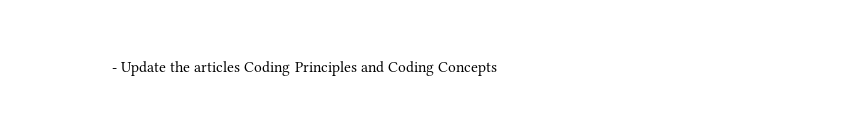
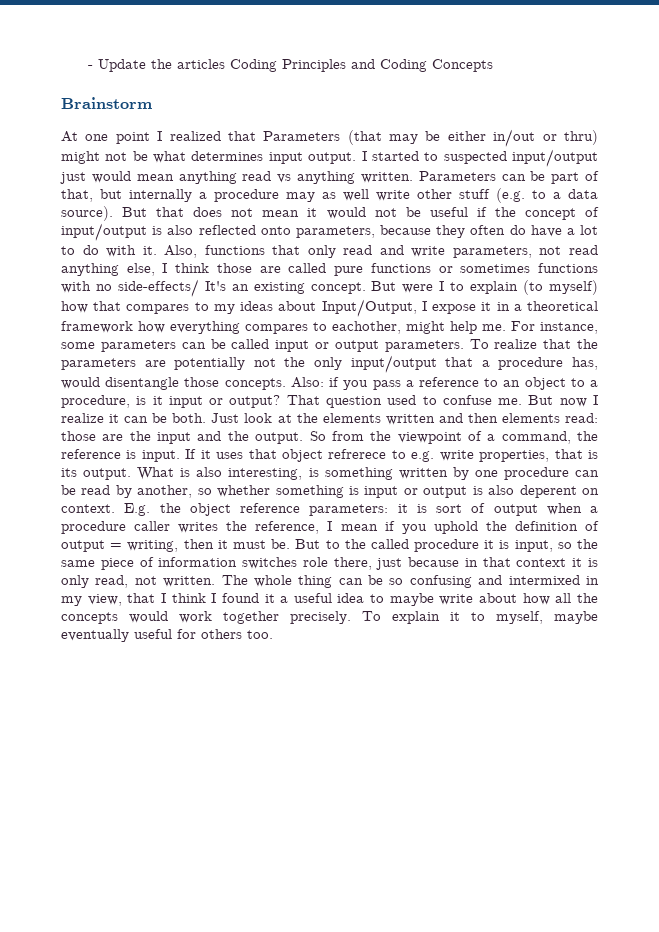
(498, 69) none -> [61,97,152,109] [61,129,598,147] [61,149,598,167] [60,171,599,184] [61,188,598,203] [61,206,599,221] [61,223,599,241] [61,245,598,258] [61,263,598,276] [61,279,598,297] [61,299,598,317] [61,321,598,334] [61,339,598,352] [61,355,599,373] [61,377,599,390] [61,395,598,408] [61,413,598,425] [61,431,598,444] [61,449,599,462] [61,467,599,480] [61,485,600,498] [61,503,598,516] [61,521,599,534] [61,539,598,552] [61,557,598,570] [61,575,599,588] [61,593,598,606] [61,611,598,624] [61,629,273,642] // Brainstorm // At one point I realized that Parameters (that may be either in/out or thru) might not be what determines input output. I started to suspected input/output just would mean anything read vs anything written. Parameters can be part of that, but internally a procedure may as well write other stuff (e.g. to a data source). But that does not mean it would not be useful if the concept of input/output is also reflected onto parameters, because they often do have a lot to do with it. Also, functions that only read and write parameters, not read anything else, I think those are called pure functions or sometimes functions with no side-effects/ It's an existing concept. But were I to explain (to myself) how that compares to my ideas about Input/Output, I expose it in a theoretical framework how everything compares to eachother, might help me. For instance, some parameters can be called input or output parameters. To realize that the parameters are potentially not the only input/output that a procedure has, would disentangle those concepts. Also: if you pass a reference to an object to a procedure, is it input or output? That question used to confuse me. But now I realize it can be both. Just look at the elements written and then elements read: those are the input and the output. So from the viewpoint of a command, the reference is input. If it uses that object refrerece to e.g. write properties, that is its output. What is also interesting, is something written by one procedure can be read by another, so whether something is input or output is also deperent on context. E.g. the object reference parameters: it is sort of output when a procedure caller writes the reference, I mean if you uphold the definition of output = writing, then it must be. But to the called procedure it is input, so the same piece of information switches role there, just because in that context it is only read, not written. The whole thing can be so confusing and intermixed in my view, that I think I found it a useful idea to maybe write about how all the concepts would work together precisely. To explain it to myself, maybe eventually useful for others too.

